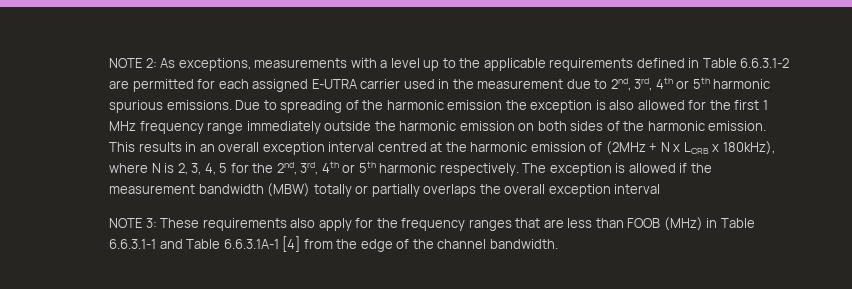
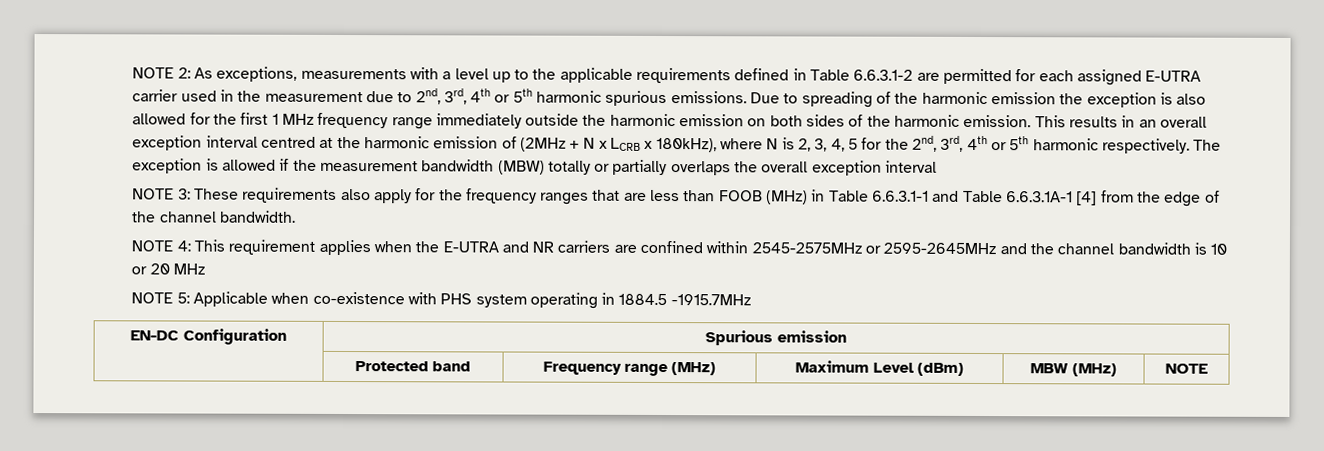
(558, 244) none -> [131,239,1228,256] [131,263,205,275] [131,291,751,309] [130,328,287,345] [705,330,847,346] [354,361,472,372] [542,361,717,377] [795,360,964,376] [1030,363,1117,377] [1165,363,1208,374] // NOTE 4: This requirement applies when the E-UTRA and NR carriers are confined within 2545-2575MHz or 2595-2645MHz and the channel bandwidth is 10 or 20 MHz // NOTE 5: Applicable when co-existence with PHS system operating in 1884.5 -1915.7MHz // EN-DC Configuration | Spurious emission // | Protected band | Frequency range (MHz) | Maximum Level (dBm) | MBW (MHz) | NOTE

